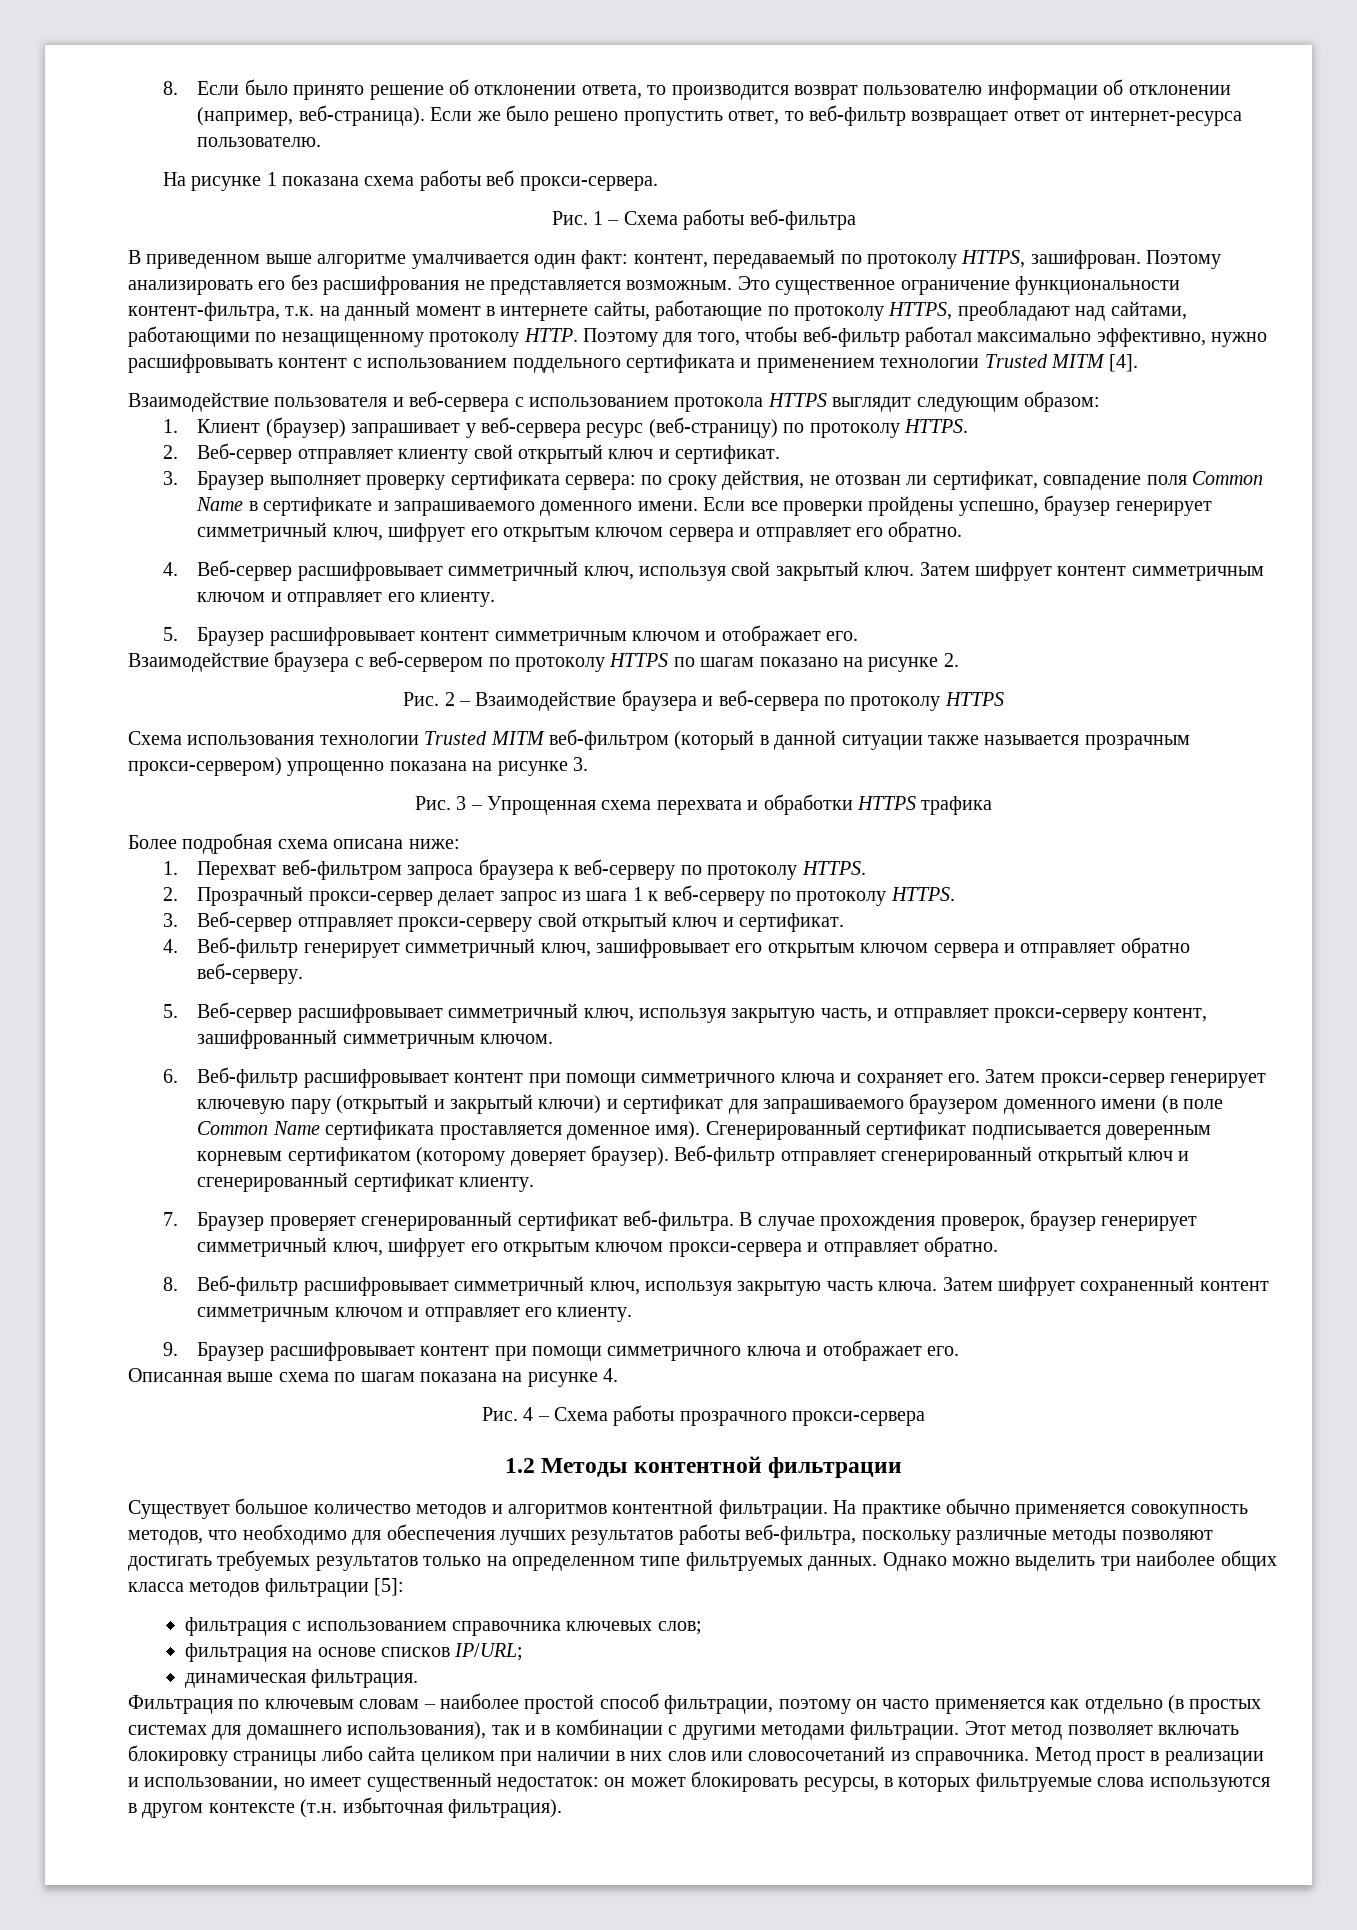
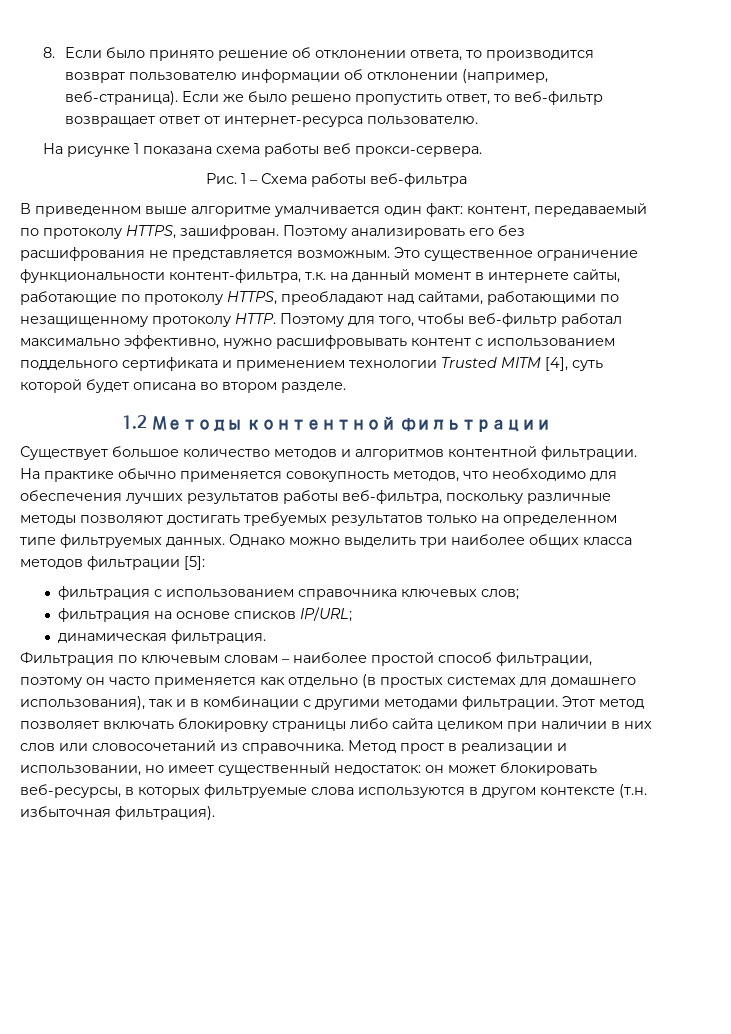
[1109,354,1139,372] [128,391,1100,412] [162,417,969,438] [162,443,781,464] [162,470,1264,490] [196,495,1212,516] [197,521,963,542] [162,560,1264,581] [197,592,496,607] [162,625,859,646] [128,651,959,672] [403,690,1004,711] [128,729,1190,750] [128,757,588,776] [414,794,993,815] [128,833,460,854] [162,859,866,880] [162,885,955,906] [162,911,845,932] [162,937,1190,958] [197,963,304,984] [162,1002,1208,1023] [197,1029,554,1049] [162,1067,1267,1088] [197,1093,1224,1114] [197,1120,1212,1140] [197,1145,1190,1166] [197,1172,535,1192] [162,1210,1198,1231] [197,1236,999,1257] [162,1275,1269,1296] [197,1307,633,1322] [162,1340,960,1361] [128,1368,619,1387] [481,1405,926,1426] [4]. // Взаимодействие пользователя и веб-сервера с использованием протокола HTTPS выглядит следующим образом: // 1. Клиент (браузер) запрашивает у веб-сервера ресурс (веб-страницу) по протоколу HTTPS. // 2. Веб-сервер отправляет клиенту свой открытый ключ и сертификат. // 3. Браузер выполняет проверку сертификата сервера: по сроку действия, не отозван ли сертификат, совпадение поля Common Name в сертификате и запрашиваемого доменного имени. Если все проверки пройдены успешно, браузер генерирует симметричный ключ, шифрует его открытым ключом сервера и отправляет его обратно. // 4. Веб-сервер расшифровывает симметричный ключ, используя свой закрытый ключ. Затем шифрует контент симметричным ключом и отправляет его клиенту. // 5. Браузер расшифровывает контент симметричным ключом и отображает его. // Взаимодействие браузера с веб-сервером по протоколу HTTPS по шагам показано на рисунке 2. // Рис. 2 – Взаимодействие браузера и веб-сервера по протоколу HTTPS // Схема использования технологии Trusted MITM веб-фильтром (который в данной ситуации также называется прозрачным прокси-сервером) упрощенно показана на рисунке 3. // Рис. 3 – Упрощенная схема перехвата и обработки HTTPS трафика // Более подробная схема описана ниже: // 1. Перехват веб-фильтром запроса браузера к веб-серверу по протоколу HTTPS. // 2. Прозрачный прокси-сервер делает запрос из шага 1 к веб-серверу по протоколу HTTPS. // 3. Веб-сервер отправляет прокси-серверу свой открытый ключ и сертификат. // 4. Веб-фильтр генерирует симметричный ключ, зашифровывает его открытым ключом сервера и отправляет обратно веб-серверу. // 5. Веб-сервер расшифровывает симметричный ключ, используя закрытую часть, и отправляет прокси-серверу контент, зашифрованный симметричным ключом. // 6. Веб-фильтр расшифровывает контент при помощи симметричного ключа и сохраняет его. Затем прокси-сервер генерирует ключевую пару (открытый и закрытый ключи) и сертификат для запрашиваемого браузером доменного имени (в поле Common Name сертификата проставляется доменное имя). Сгенерированный сертификат подписывается доверенным корневым сертификатом (которому доверяет браузер). Веб-фильтр отправляет сгенерированный открытый ключ и сгенерированный сертификат клиенту. // 7. Браузер проверяет сгенерированный сертификат веб-фильтра. В случае прохождения проверок, браузер генерирует симметричный ключ, шифрует его открытым ключом прокси-сервера и отправляет обратно. // 8. Веб-фильтр расшифровывает симметричный ключ, используя закрытую часть ключа. Затем шифрует сохраненный контент симметричным ключом и отправляет его клиенту. // 9. Браузер расшифровывает контент при помощи симметричного ключа и отображает его. // Описанная выше схема по шагам показана на рисунке 4. // Рис. 4 – Схема работы прозрачного прокси-сервера -> [545,357,603,371] [20,379,346,393] [4], суть которой будет описана во втором разделе.
[803,1777,879,1792] ресурсы, -> [20,784,121,798] веб-ресурсы,

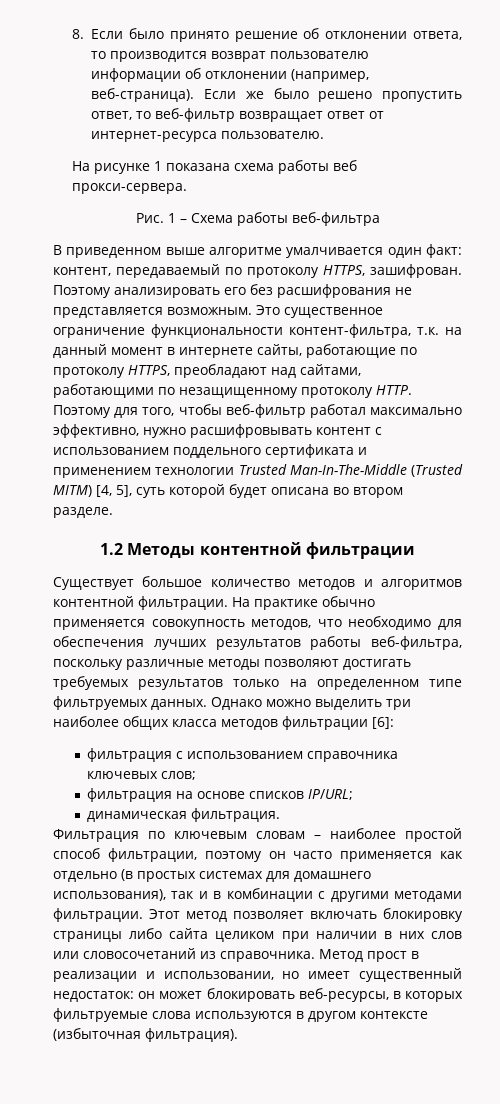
[501,357,568,371] MITM [4], -> [289,464,463,477] [53,485,132,497] Man-In-The-Middle (Trusted MITM) [4, 5],
[184,556,205,570] [5]: -> [372,717,394,729] [6]:
[619,784,647,798] [20,806,111,818] (т.н. избыточная -> [53,1028,141,1041] (избыточная

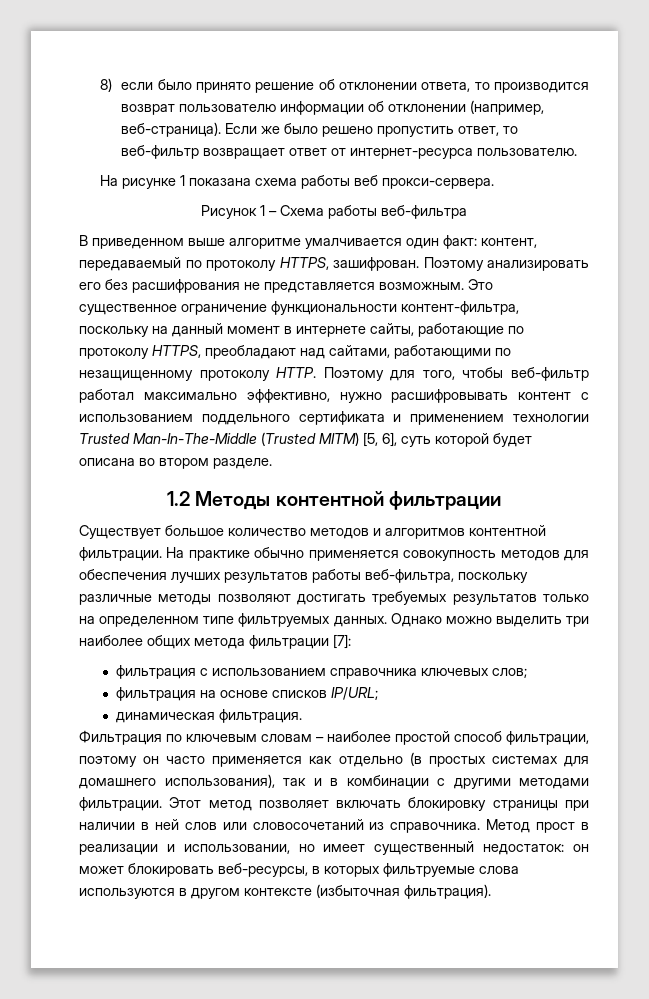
[72,29,124,39] 8. Если -> [100,78,154,92] 8) если
[135,213,164,223] Рис. -> [201,205,257,219] Рисунок
[417,327,439,335] т.к. -> [79,326,149,337] поскольку
[96,485,132,497] [4, 5], -> [363,432,397,447] [5, 6],
[251,616,432,630] методов, что необходимо -> [500,550,560,561] методов
[172,716,394,730] класса методов фильтрации [6]: -> [194,634,351,649] метода фильтрации [7]:
[129,928,275,942] либо сайта целиком -> (558, 805) none
[398,931,425,939] них -> [154,819,179,830] ней

